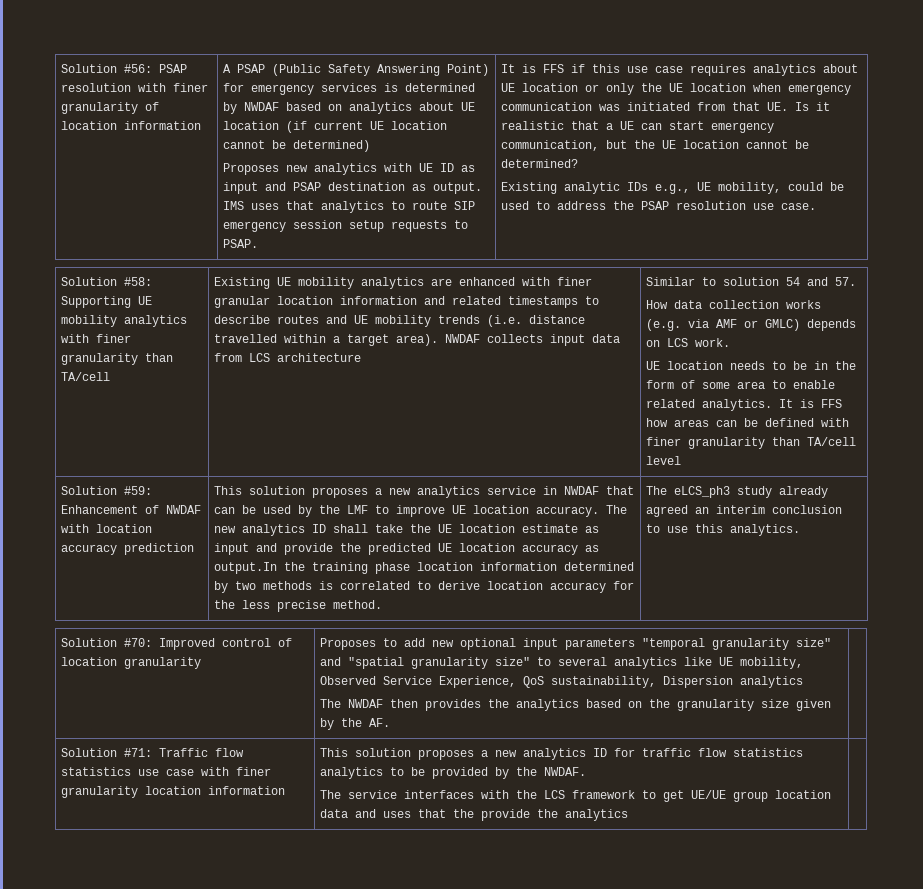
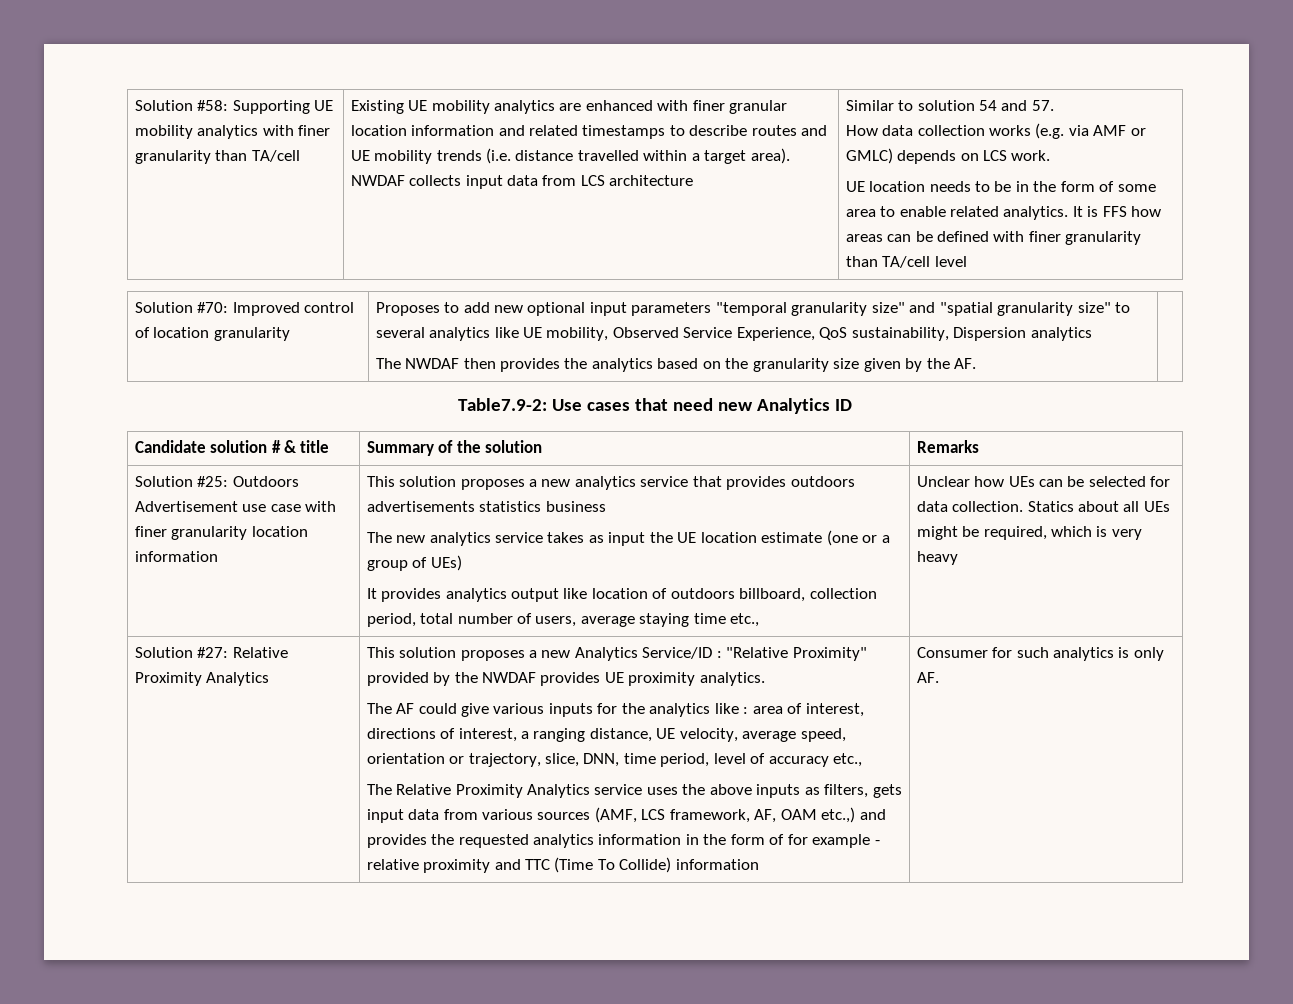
[61,64,188,73] [61,83,209,92] [61,102,160,114] [61,121,202,130] [223,64,490,76] [223,83,476,95] [223,102,476,114] [223,121,448,133] [223,140,371,152] [223,163,476,175] [223,182,483,194] [223,201,476,213] [223,220,469,232] [223,239,259,248] [501,64,859,76] [501,83,852,95] [501,102,831,111] [501,121,775,133] [501,140,810,151] [501,159,579,168] [501,182,845,194] [501,201,817,210] [61,277,118,286] Solution #56: PSAP resolution with finer granularity of location information | A PSAP (Public Safety Answering Point) for emergency services is determined by NWDAF based on analytics about UE location (if current UE location cannot be determined) // Proposes new analytics with UE ID as input and PSAP destination as output. IMS uses that analytics to route SIP emergency session setup requests to PSAP. | It is FFS if this use case requires analytics about UE location or only the UE location when emergency communication was initiated from that UE. Is it realistic that a UE can start emergency communication, but the UE location cannot be determined? // Existing analytic IDs e.g., UE mobility, could be used to address the PSAP resolution use case. // Solution -> [134,100,193,111] Solution
[61,486,153,495] [61,505,202,514] [61,524,153,533] [61,543,195,555] [214,486,635,498] [214,505,628,517] [214,524,600,536] [214,543,600,555] [214,562,635,574] [214,581,635,593] [214,600,383,612] [646,486,829,498] [646,505,843,517] [646,524,801,536] // Solution #59: Enhancement of NWDAF with location accuracy prediction | This solution proposes a new analytics service in NWDAF that can be used by the LMF to improve UE location accuracy. The new analytics ID shall take the UE location estimate as input and provide the predicted UE location accuracy as output.In the training phase location information determined by two methods is correlated to derive location accuracy for the less precise method. | The eLCS_ph3 study already agreed an interim conclusion to use this analytics. -> (967, 261) none
[61,748,245,757] [61,767,132,776] // Solution #71: Traffic flow statistics -> [458,398,852,414] [134,440,330,453] [366,440,542,456] [916,440,979,453] [134,476,299,487] [134,501,238,512] // Table7.9-2: Use cases that need new Analytics ID // Candidate solution # & title | Summary of the solution | Remarks // Solution #25: Outdoors Advertisement
[593,748,804,757] [320,767,587,779] [320,790,832,802] [320,809,629,821] ID for traffic flow statistics analytics to be provided by the NWDAF. // The service interfaces with the LCS framework to get UE/UE group location data and uses that the provide the analytics | -> [640,476,855,490] [366,501,606,512] [366,530,890,546] [366,555,462,571] [366,588,877,602] [366,613,760,627] [916,476,1171,487] [916,501,1170,512] [916,526,1142,540] [916,551,958,565] [134,647,288,658] [134,672,270,686] [366,647,867,661] [366,672,765,686] [366,703,864,717] [366,728,846,742] [366,753,863,767] [366,784,902,798] [366,807,886,823] [366,834,880,848] [366,857,759,873] [916,647,1164,661] [916,672,939,683] service that provides outdoors advertisements statistics business // The new analytics service takes as input the UE location estimate (one or a group of UEs) // It provides analytics output like location of outdoors billboard, collection period, total number of users, average staying time etc., | Unclear how UEs can be selected for data collection. Statics about all UEs might be required, which is very heavy // Solution #27: Relative Proximity Analytics | This solution proposes a new Analytics Service/ID : "Relative Proximity" provided by the NWDAF provides UE proximity analytics. // The AF could give various inputs for the analytics like : area of interest, directions of interest, a ranging distance, UE velocity, average speed, orientation or trajectory, slice, DNN, time period, level of accuracy etc., // The Relative Proximity Analytics service uses the above inputs as filters, gets input data from various sources (AMF, LCS framework, AF, OAM etc.,) and provides the requested analytics information in the form of for example - relative proximity and TTC (Time To Collide) information | Consumer for such analytics is only AF.

